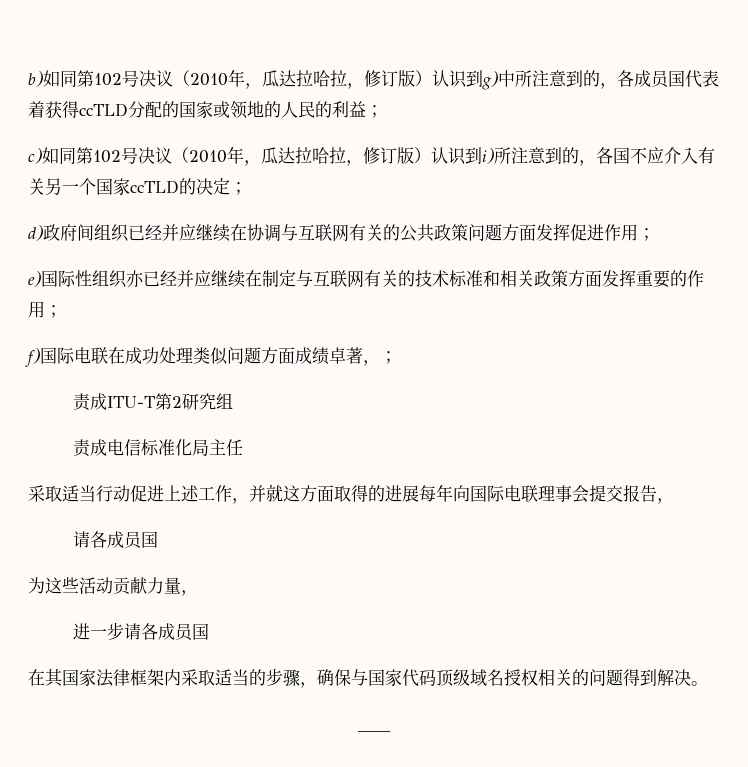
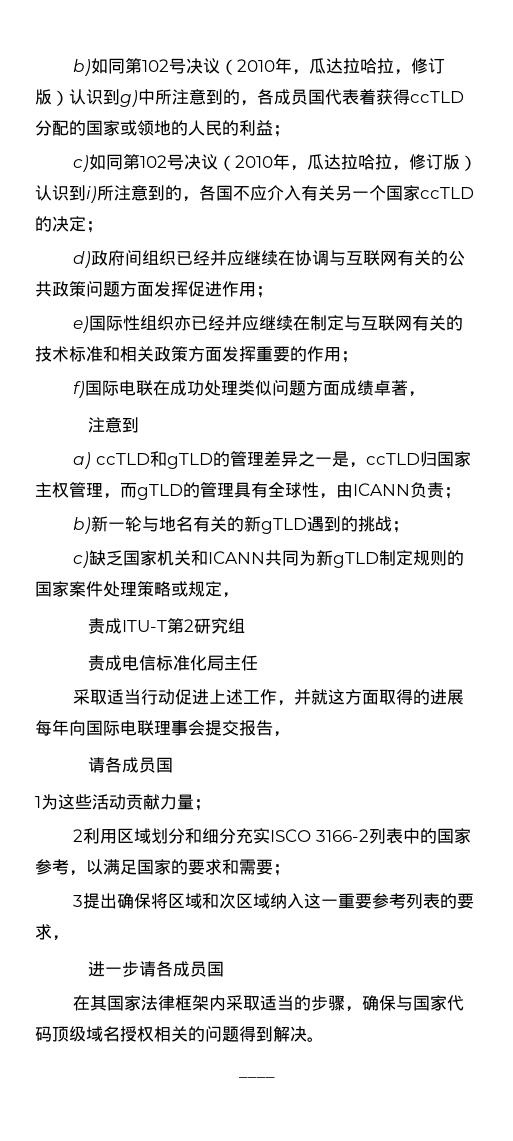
[380,351,398,364] ； -> [87,417,139,433] [73,451,471,469] [35,482,461,500] [73,516,410,534] [73,550,465,568] [35,581,239,598] // 注意到 // a) ccTLD和gTLD的管理差异之一是，ccTLD归国家主权管理，而gTLD的管理具有全球性，由ICANN负责； // b)新一轮与地名有关的新gTLD遇到的挑战； // c)缺乏国家机关和ICANN共同为新gTLD制定规则的国家案件处理策略或规定，
(158, 539) none -> [35,796,41,808] 1
(181, 585) none -> [194,799,211,811] [73,828,471,844] [35,859,290,876] [73,893,475,909] [35,924,52,940] ； // 2利用区域划分和细分充实ISCO 3166-2列表中的国家参考，以满足国家的要求和需要； // 3提出确保将区域和次区域纳入这一重要参考列表的要求

